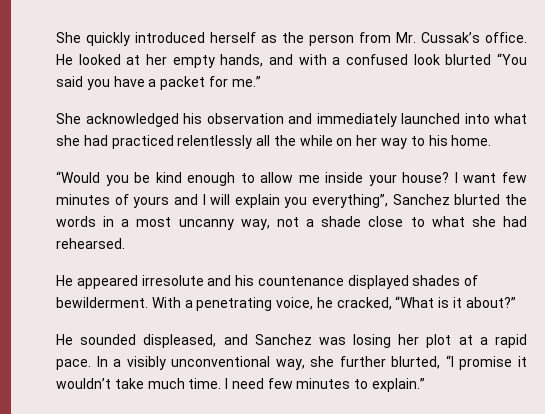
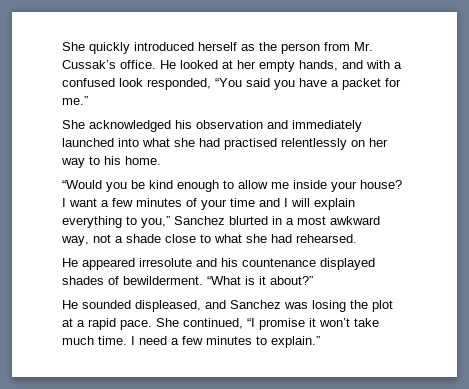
[445,54,492,65] blurted -> [147,78,211,90] responded,
[111,135,333,149] practiced relentlessly all the while -> [224,138,347,150] practised relentlessly
(497, 178) none -> [101,200,109,207] a
[133,196,170,208] yours -> [201,198,255,210] your time
[284,194,527,208] [56,216,96,227] you everything”, Sanchez blurted the words -> [62,216,268,228] everything to you,” Sanchez blurted
[178,219,234,230] uncanny -> [330,216,380,225] awkward
[151,297,392,311] With a penetrating voice, he cracked, -> (203, 280) none
[398,334,420,345] her -> [350,300,368,309] the
[96,356,441,370] In a visibly unconventional way, she further blurted, -> [156,318,243,329] She continued,
[56,378,111,389] wouldn’t -> [319,318,350,327] won’t
(264, 383) none -> [171,338,179,345] a

